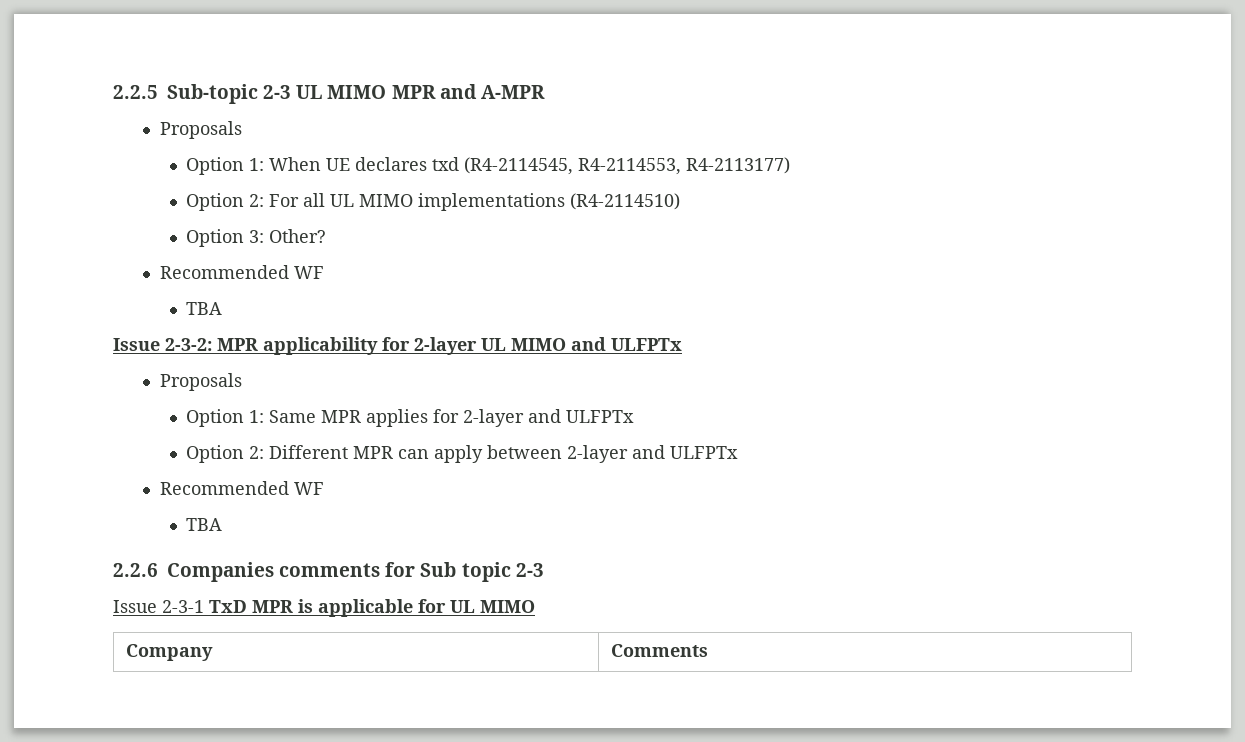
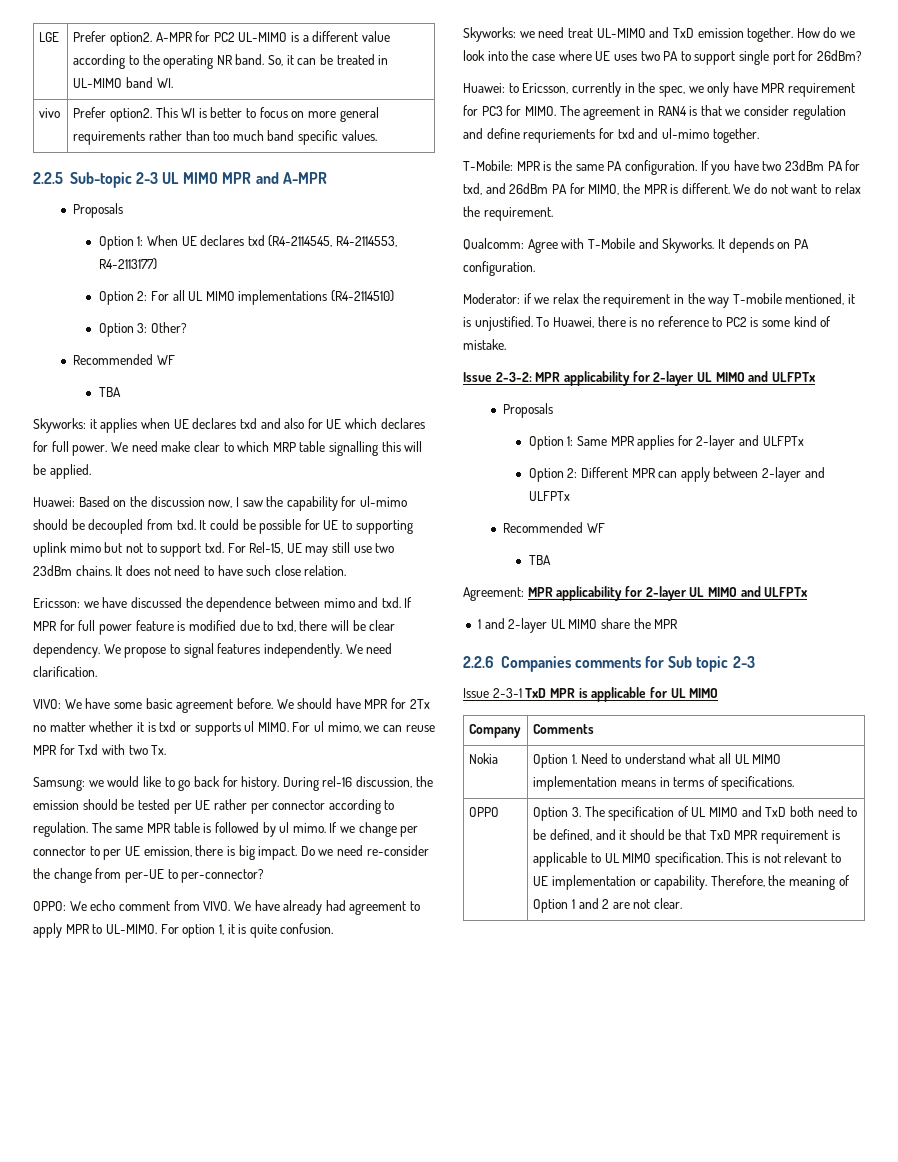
(113, 92) none -> [39,32,60,42] [73,31,391,46] [73,54,389,69] [73,77,173,88] [39,108,61,118] [73,107,379,122] [73,130,377,145] LGE | Prefer option2. A-MPR for PC2 UL-MIMO is a different value according to the operating NR band. So, it can be treated in UL-MIMO band WI. // vivo | Prefer option2. This WI is better to focus on more general requirements rather than too much band specific values. //
(223, 308) none -> [33,418,425,433] [33,441,423,456] [33,464,91,479] [33,496,408,511] [33,519,413,534] [33,542,395,557] [33,565,347,576] [33,597,413,612] [33,620,396,635] [33,643,393,658] [33,666,97,677] [33,698,430,713] [33,721,435,736] [33,744,167,755] [33,776,433,791] [33,799,395,814] [33,822,419,837] [33,845,429,860] [33,868,265,883] [33,900,421,915] [33,923,334,938] [463,27,856,42] [463,50,863,65] [463,82,856,97] [463,105,846,120] [463,128,759,143] [463,160,861,175] [463,183,861,195] [463,206,553,221] [463,238,809,253] [463,261,535,276] [463,293,856,308] [463,316,832,331] [463,339,506,350] // Skyworks: it applies when UE declares txd and also for UE which declares for full power. We need make clear to which MRP table signalling this will be applied. // Huawei: Based on the discussion now, I saw the capability for ul-mimo should be decoupled from txd. It could be possible for UE to supporting uplink mimo but not to support txd. For Rel-15, UE may still use two 23dBm chains. It does not need to have such close relation. // Ericsson: we have discussed the dependence between mimo and txd. If MPR for full power feature is modified due to txd, there will be clear dependency. We propose to signal features independently. We need clarification. // VIVO: We have some basic agreement before. We should have MPR for 2Tx no matter whether it is txd or supports ul MIMO. For ul mimo, we can reuse MPR for Txd with two Tx. // Samsung: we would like to go back for history. During rel-16 discussion, the emission should be tested per UE rather per connector according to regulation. The same MPR table is followed by ul mimo. If we change per connector to per UE emission, there is big impact. Do we need re-consider the change from per-UE to per-connector? // OPPO: We echo comment from VIVO. We have already had agreement to apply MPR to UL-MIMO. For option 1, it is quite confusion. // Skyworks: we need treat UL-MIMO and TxD emission together. How do we look into the case where UE uses two PA to support single port for 26dBm? // Huawei: to Ericsson, currently in the spec, we only have MPR requirement for PC3 for MIMO. The agreement in RAN4 is that we consider regulation and define requriements for txd and ul-mimo together. // T-Mobile: MPR is the same PA configuration. If you have two 23dBm PA for txd, and 26dBm PA for MIMO, the MPR is different. We do not want to relax the requirement. // Qualcomm: Agree with T-Mobile and Skyworks. It depends on PA configuration. // Moderator: if we relax the requirement in the way T-mobile mentioned, it is unjustified. To Huawei, there is no reference to PC2 is some kind of mistake.
(223, 524) none -> [463,586,809,601] [477,618,678,633] // Agreement: MPR applicability for 2-layer UL MIMO and ULFPTx // 1 and 2-layer UL MIMO share the MPR
(709, 650) none -> [469,753,499,764] [533,753,782,768] [533,776,795,791] [469,807,500,817] [533,806,858,821] [533,829,840,844] [533,852,842,867] [533,875,850,890] [533,898,683,913] // Nokia | Option 1. Need to understand what all UL MIMO implementation means in terms of specifications. // OPPO | Option 3. The specification of UL MIMO and TxD both need to be defined, and it should be that TxD MPR requirement is applicable to UL MIMO specification. This is not relevant to UE implementation or capability. Therefore, the meaning of Option 1 and 2 are not clear.

